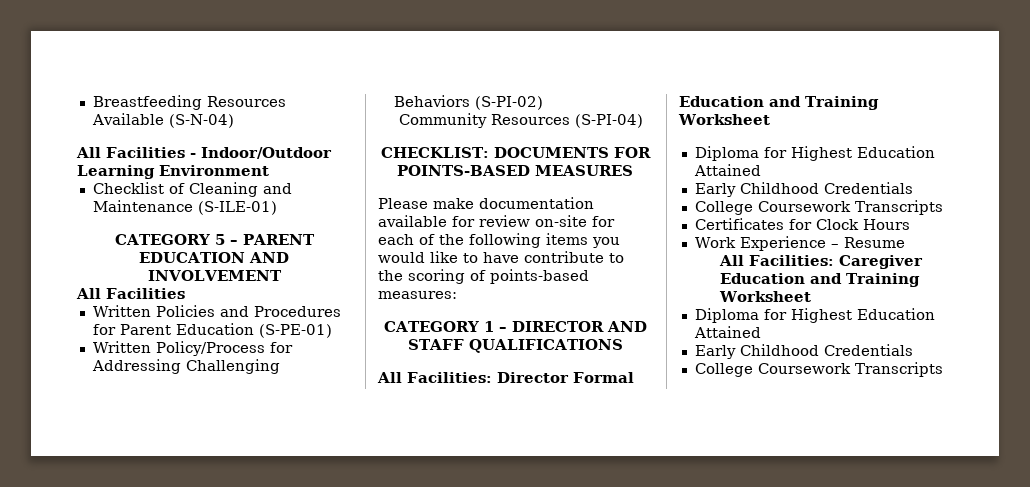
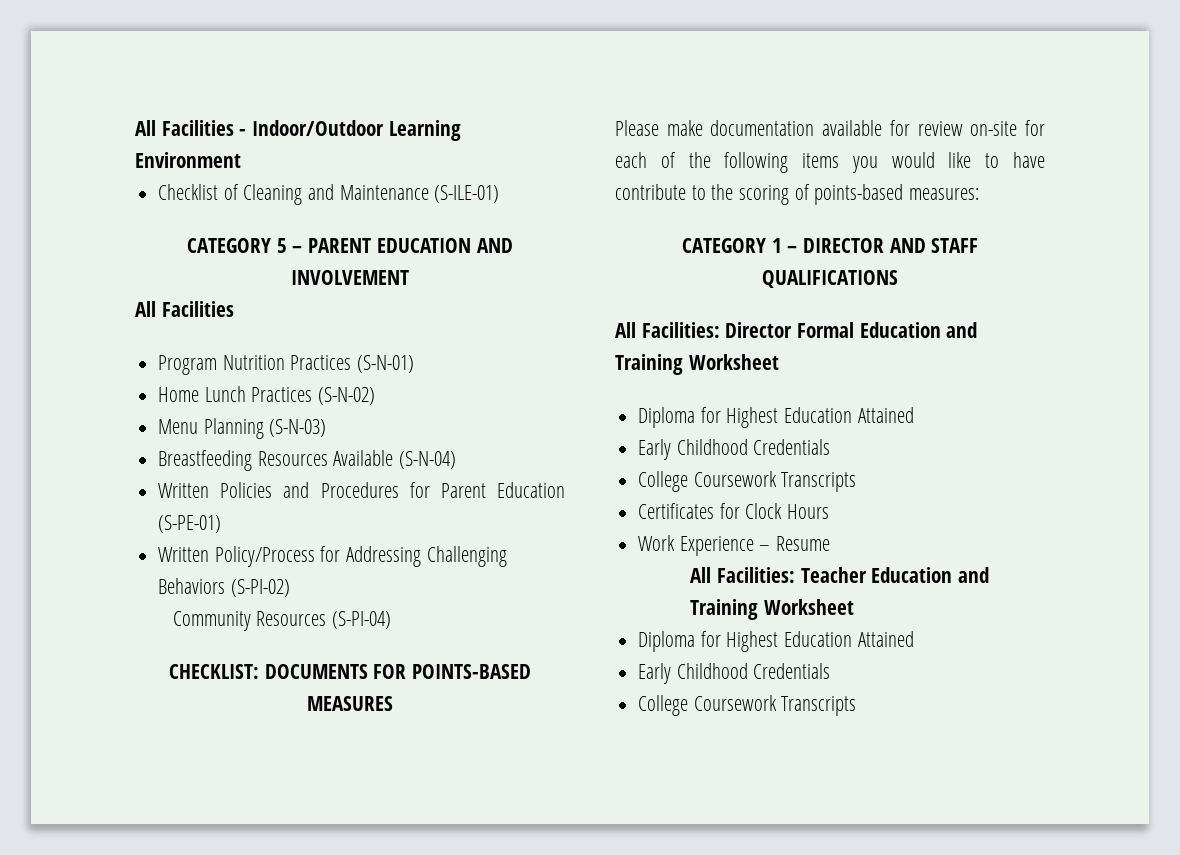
[92,95,286,110] [91,113,234,128] Breastfeeding Resources Available (S-N-04) // -> (135, 128) none
(185, 293) none -> [158,355,415,375] [158,386,376,405] [158,418,327,439] [158,450,457,471] // Program Nutrition Practices (S-N-01) // Home Lunch Practices (S-N-02) // Menu Planning (S-N-03) // Breastfeeding Resources Available (S-N-04)
[839,255,924,269] Caregiver -> [800,567,867,583] Teacher

